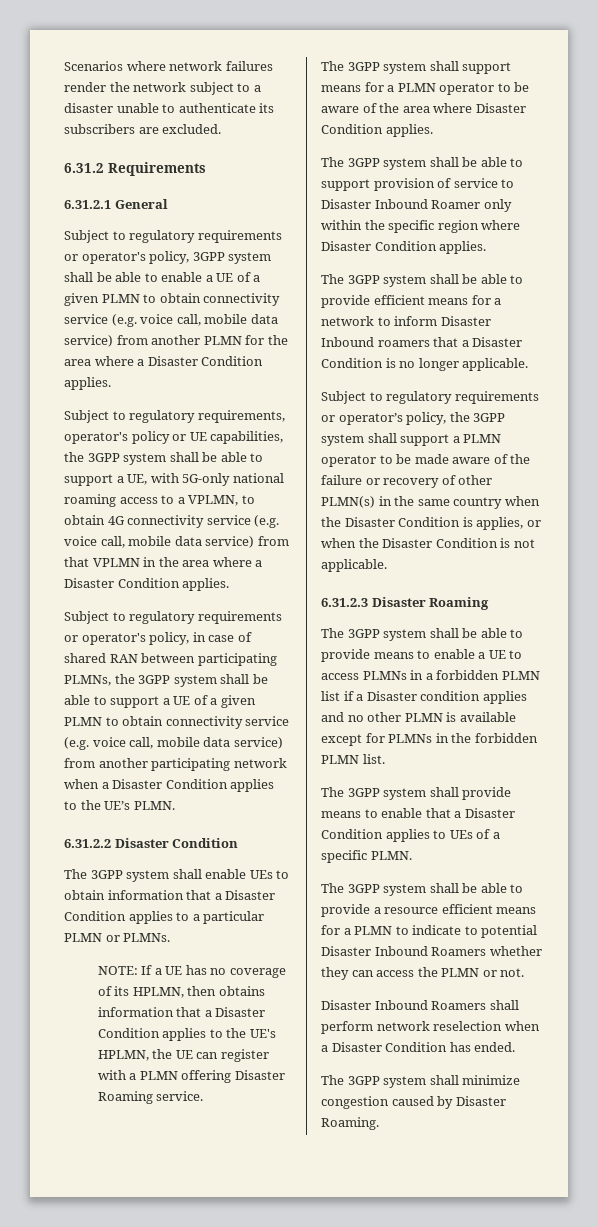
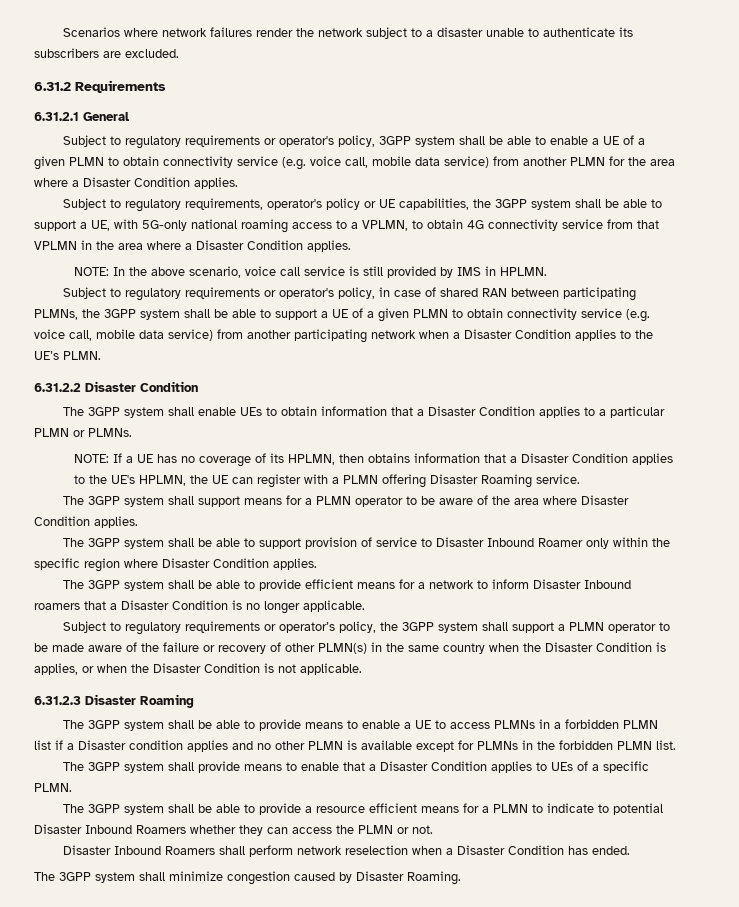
[254,515,280,528] [64,536,255,548] (e.g. voice call, mobile data service) -> (603, 224) none
(230, 584) none -> [74,266,548,278] // NOTE: In the above scenario, voice call service is still provided by IMS in HPLMN.

